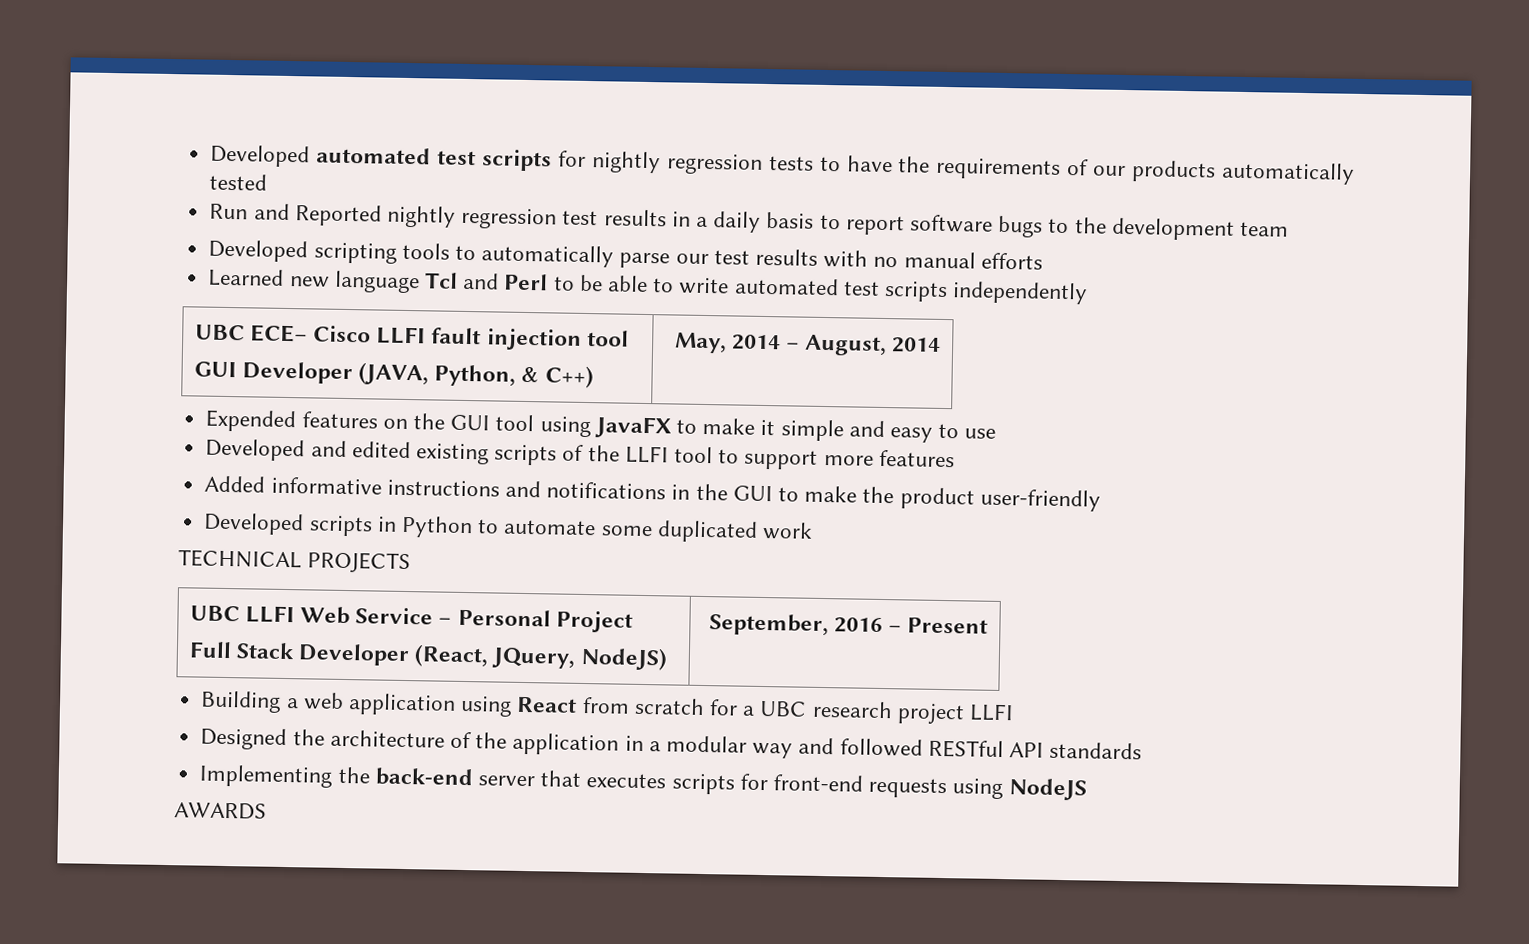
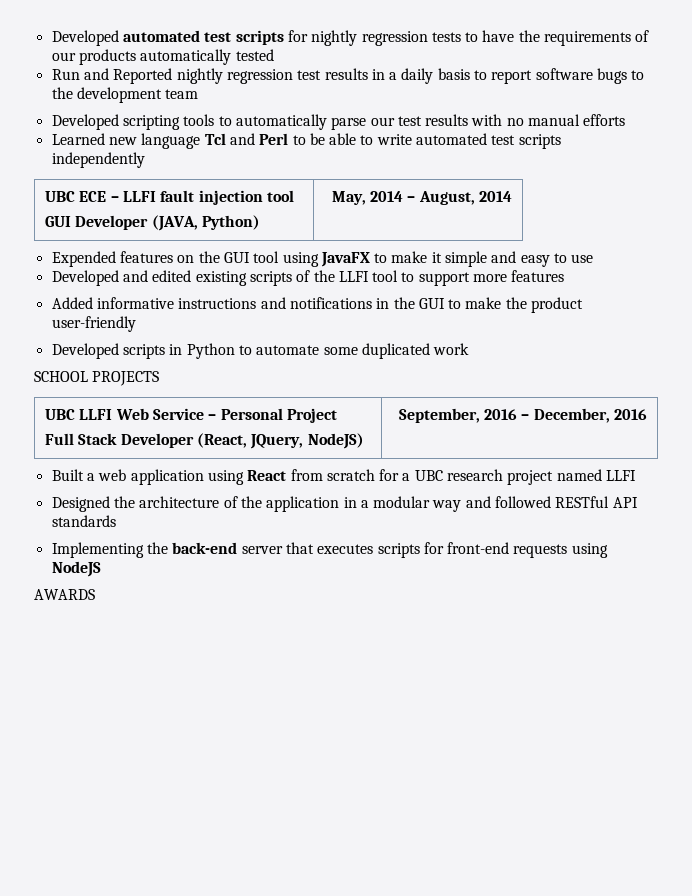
[249,324,372,343] ECE– Cisco -> [79,191,119,202] ECE –
[434,364,594,389] Python, & C++) -> [201,215,260,230] Python)
[178,549,302,569] TECHNICAL -> [34,371,88,382] SCHOOL
[907,617,989,634] [200,690,282,713] Present // Building -> [533,408,647,423] [51,469,84,481] December, 2016 // Built
(965, 714) none -> [556,469,602,481] named

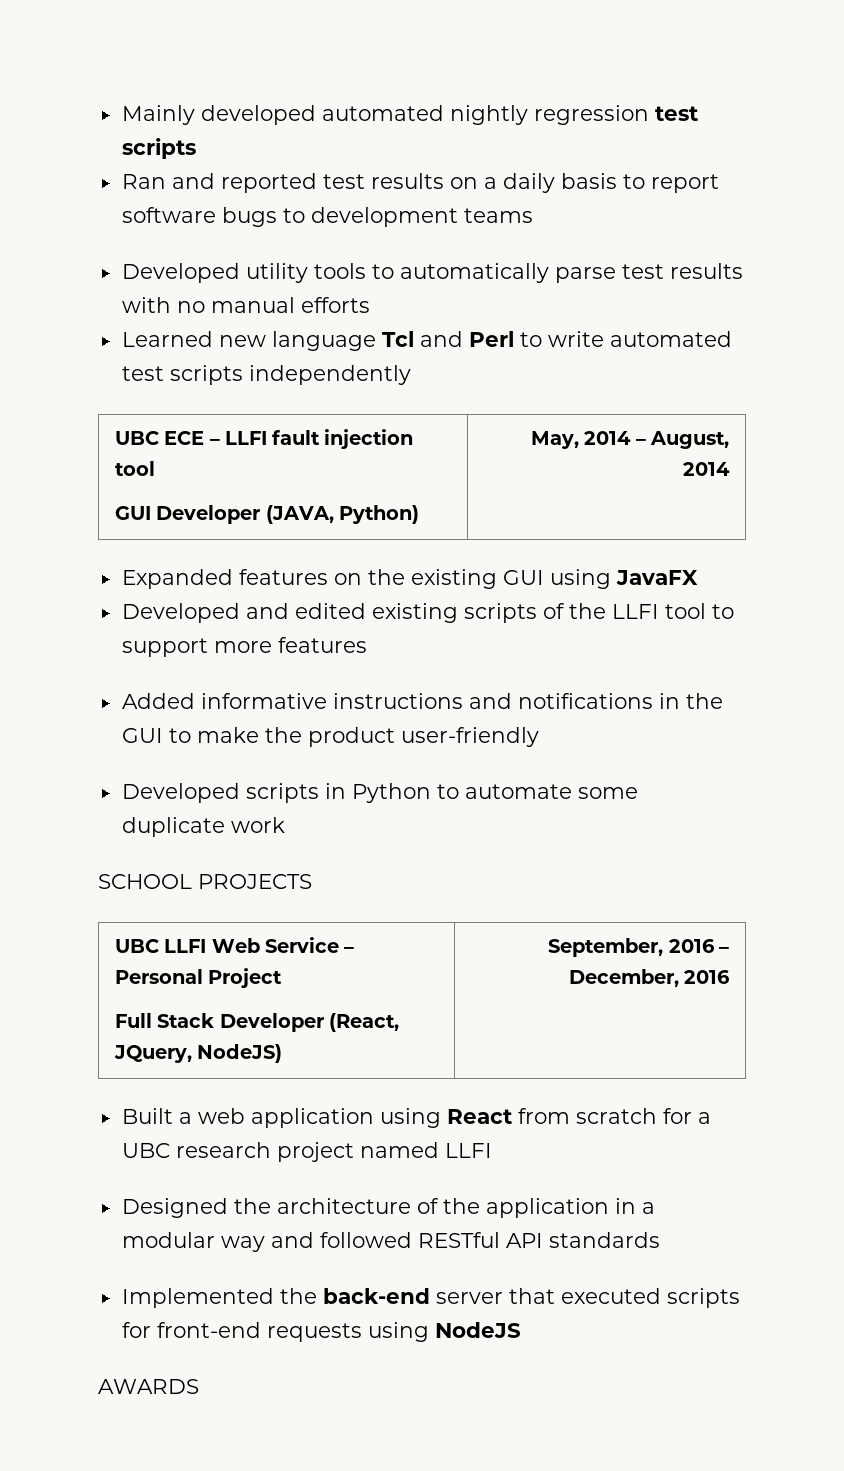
[51,30,650,46] [51,49,274,65] [51,68,385,84] Developed automated test scripts for nightly regression tests to have the requirements of our products automatically tested // Run and Reported nightly regression test results in -> [121,105,698,125] [121,138,196,159] [121,173,478,193] Mainly developed automated nightly regression test scripts // Ran and reported test results on
[51,87,199,103] [51,114,180,130] the development team // Developed scripting -> [310,207,533,227] [121,263,308,283] development teams // Developed utility
[370,117,395,126] our -> (616, 275) none
[309,133,374,145] be able to -> (542, 339) none
[51,251,116,267] Expended -> [121,569,233,589] Expanded
[223,251,280,263] GUI tool -> [410,569,544,589] existing GUI
[374,251,594,267] to make it simple and easy to use -> (698, 577) none
[361,343,430,359] duplicated -> [121,817,225,837] duplicate
[51,542,144,558] Implementing -> [121,1288,274,1308] Implemented
[317,544,374,554] executes -> [560,1288,661,1304] executed

